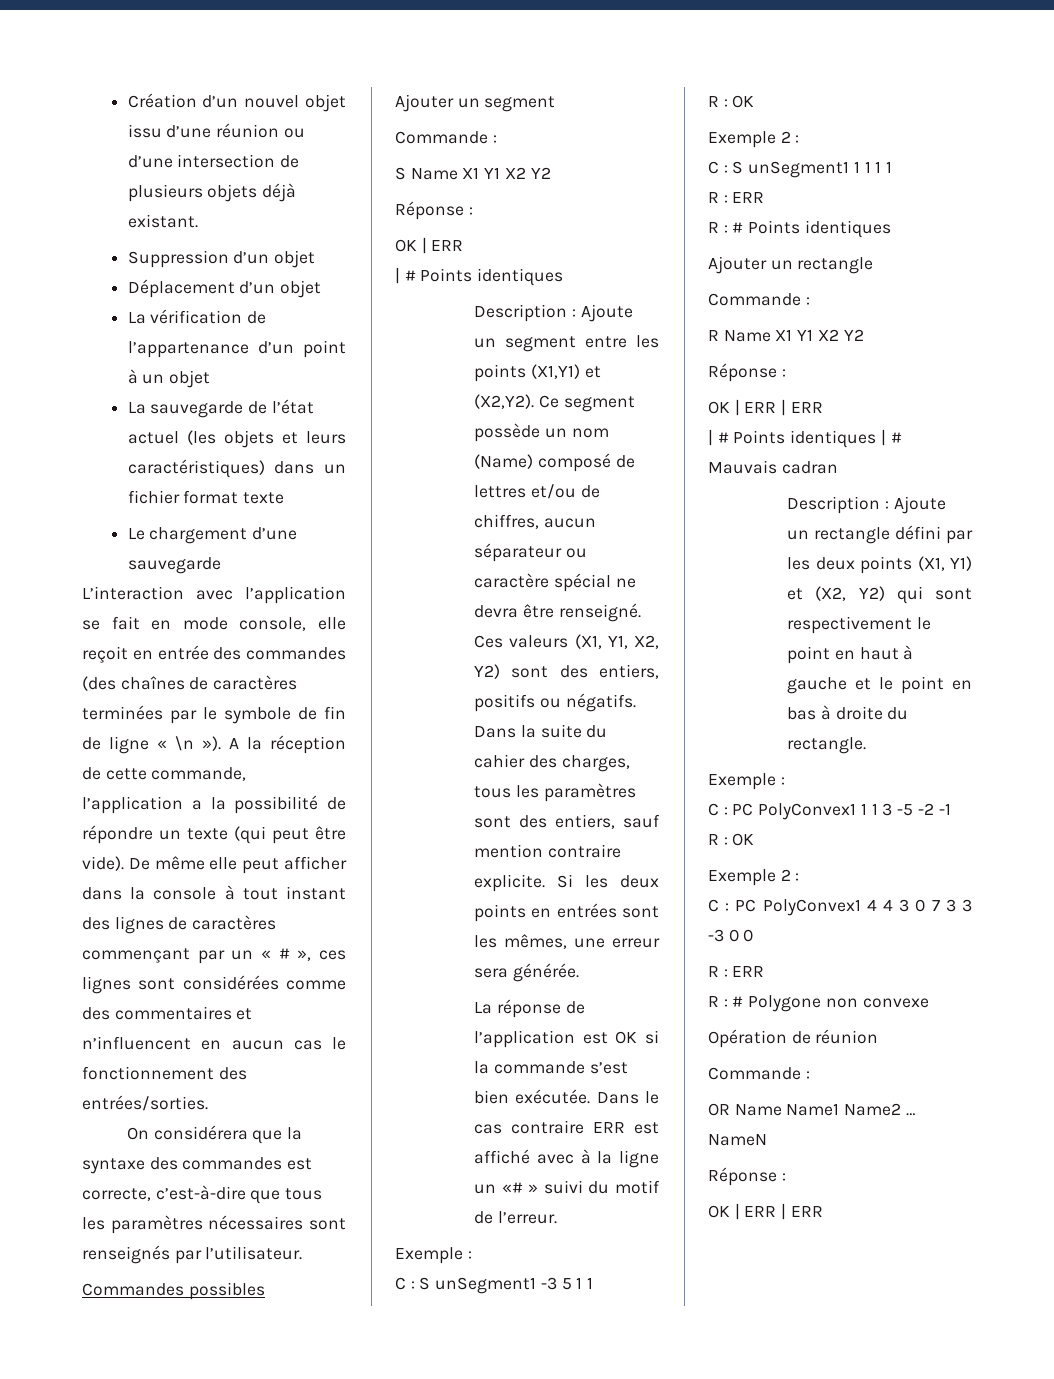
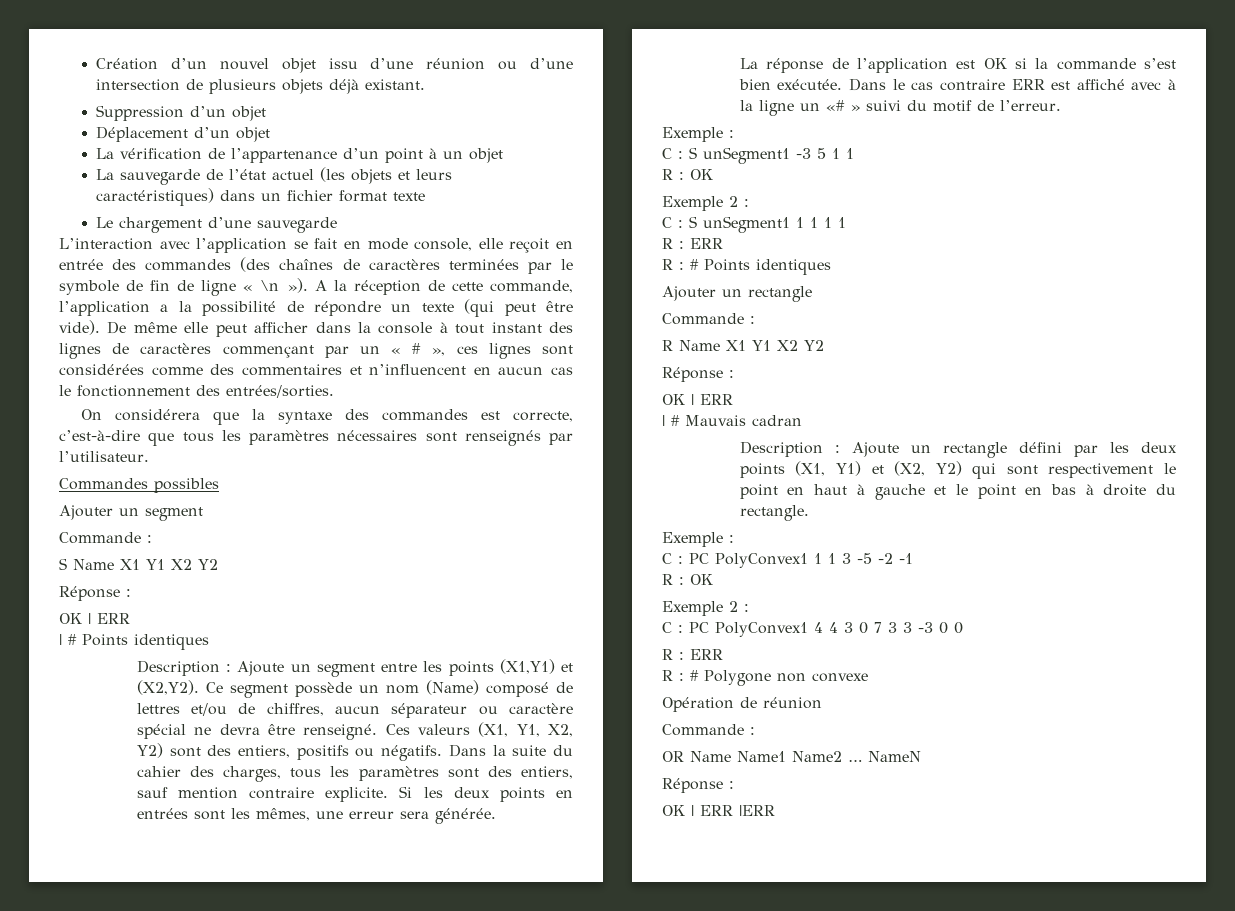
[781,399,823,416] [708,429,902,448] | ERR // | # Points identiques | # -> [662,415,680,426] // | #
[781,1203,823,1220] | ERR -> [739,805,775,816] |ERR

